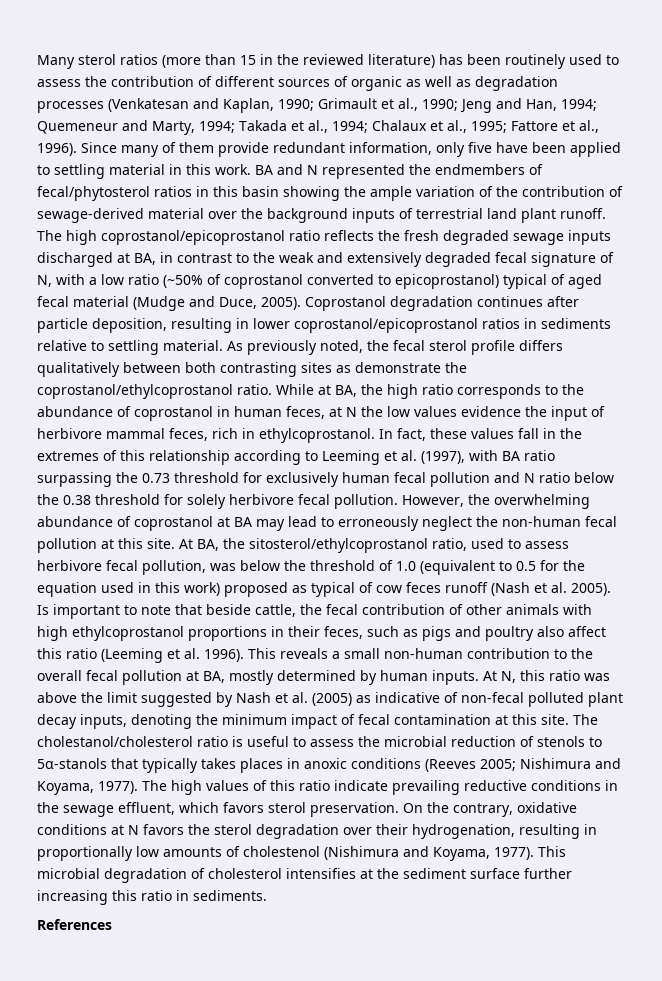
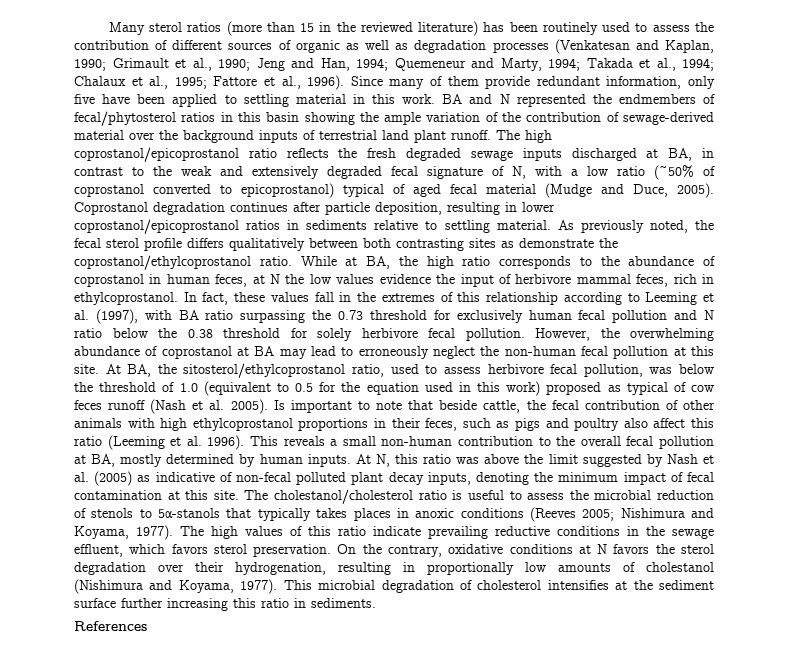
[243,846,320,857] cholestenol -> [646,562,714,572] cholestanol

